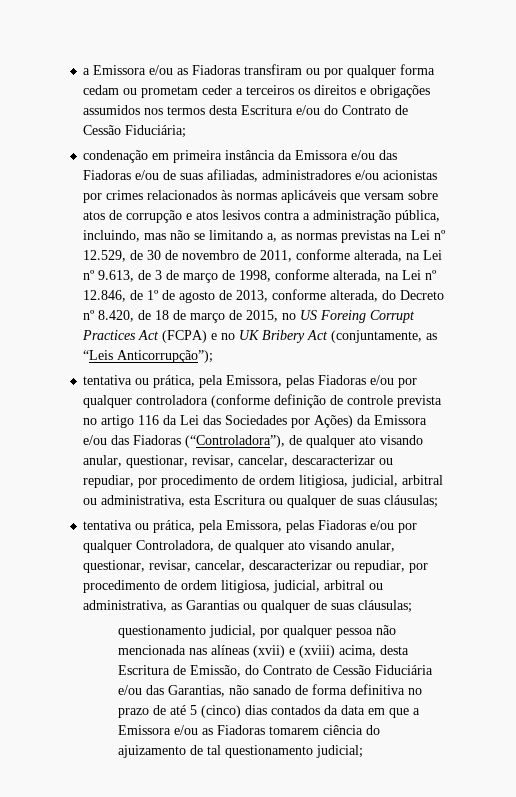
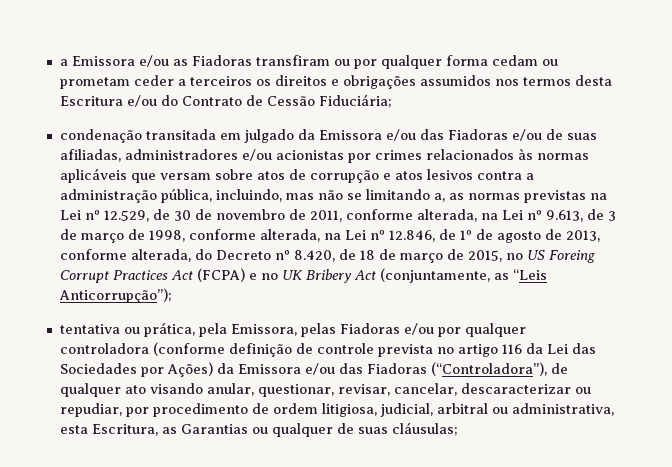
[152,150,276,163] em primeira instância -> [145,129,294,143] transitada em julgado
[214,495,439,508] [83,520,418,533] [83,540,396,553] [83,560,429,573] [83,580,384,593] [83,600,168,612] Escritura ou qualquer de suas cláusulas; // tentativa ou prática, pela Emissora, pelas Fiadoras e/ou por qualquer Controladora, de qualquer ato visando anular, questionar, revisar, cancelar, descaracterizar ou repudiar, por procedimento de ordem litigiosa, judicial, arbitral ou administrativa, -> [91,424,158,436] Escritura,
[118,625,397,638] [118,645,410,658] [118,665,434,677] [118,684,423,697] [118,705,421,718] [118,725,381,735] [118,745,364,758] // questionamento judicial, por qualquer pessoa não mencionada nas alíneas (xvii) e (xviii) acima, desta Escritura de Emissão, do Contrato de Cessão Fiduciária e/ou das Garantias, não sanado de forma definitiva no prazo de até 5 (cinco) dias contados da data em que a Emissora e/ou as Fiadoras tomarem ciência do ajuizamento de tal questionamento judicial; -> (458, 429) none

